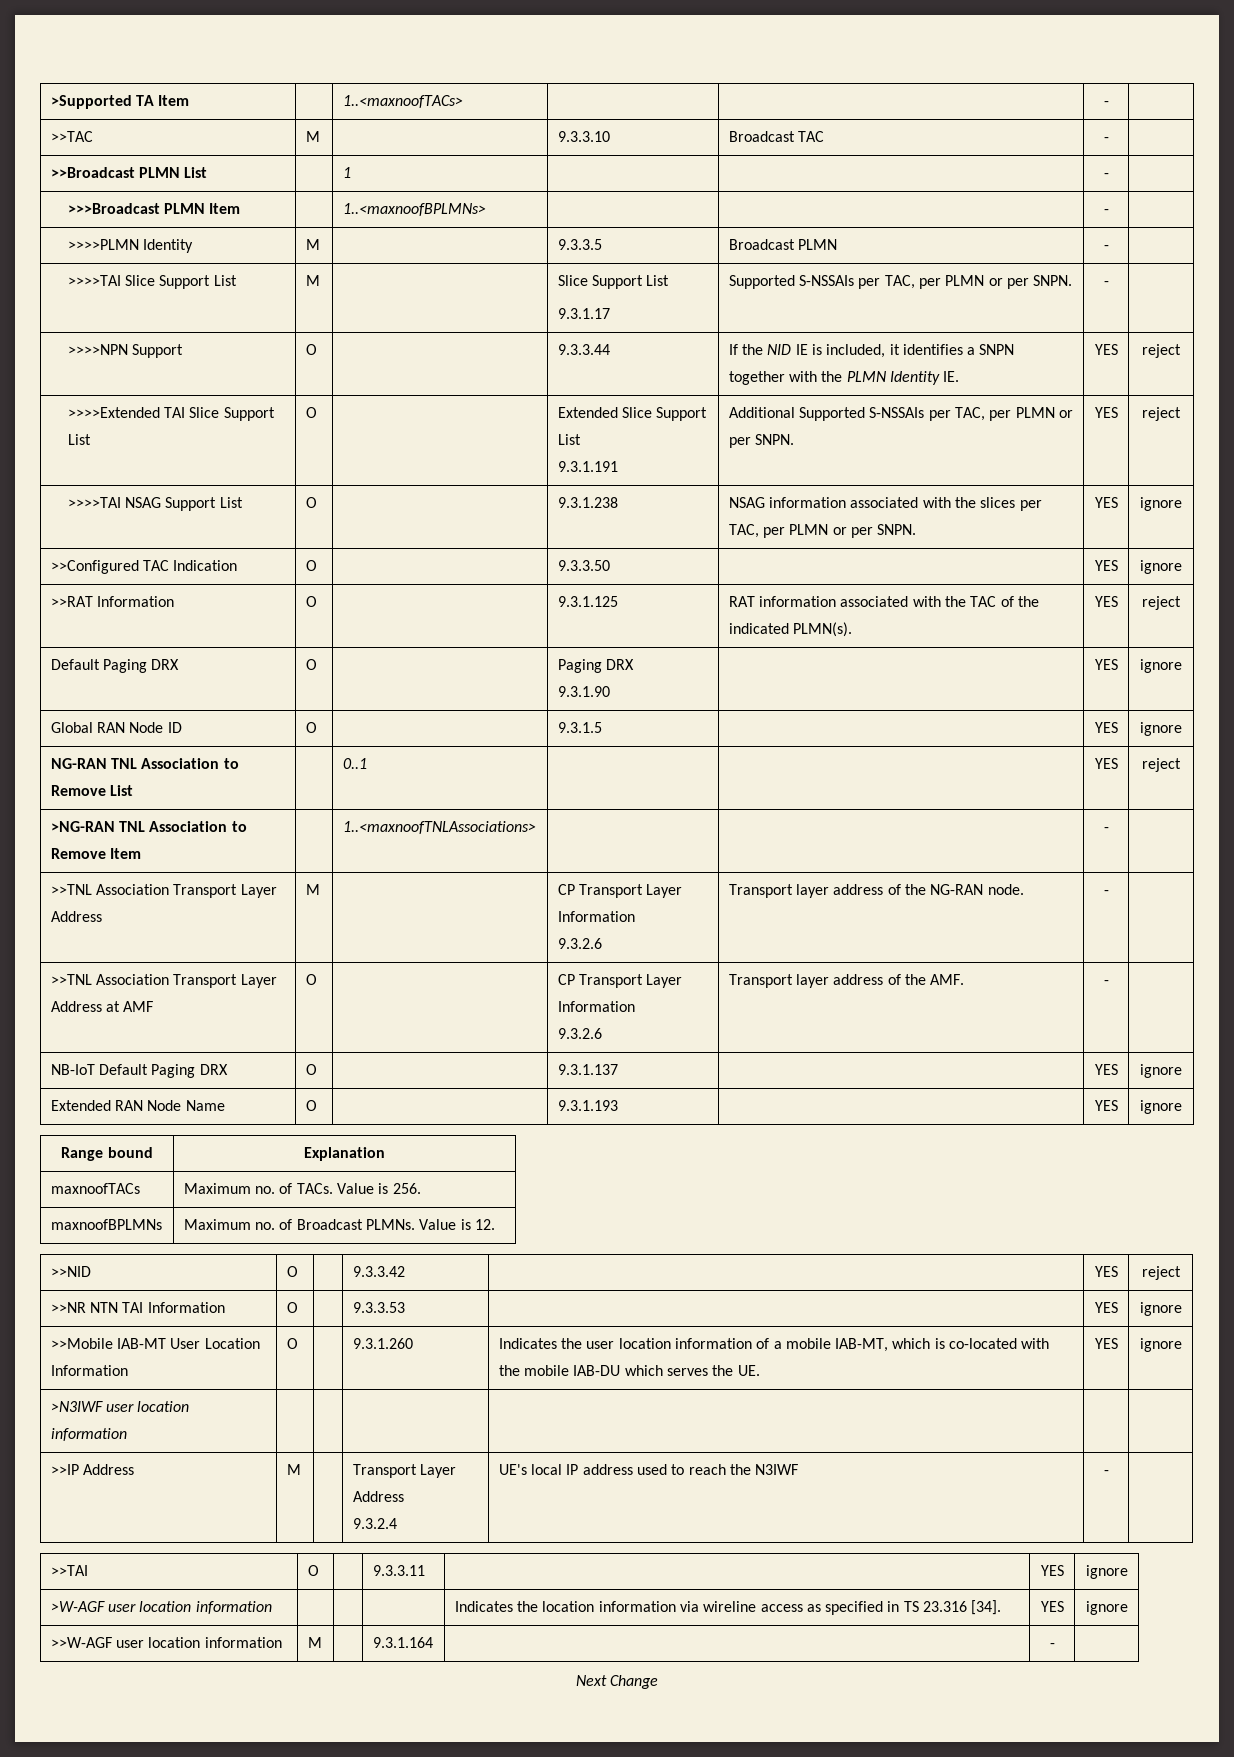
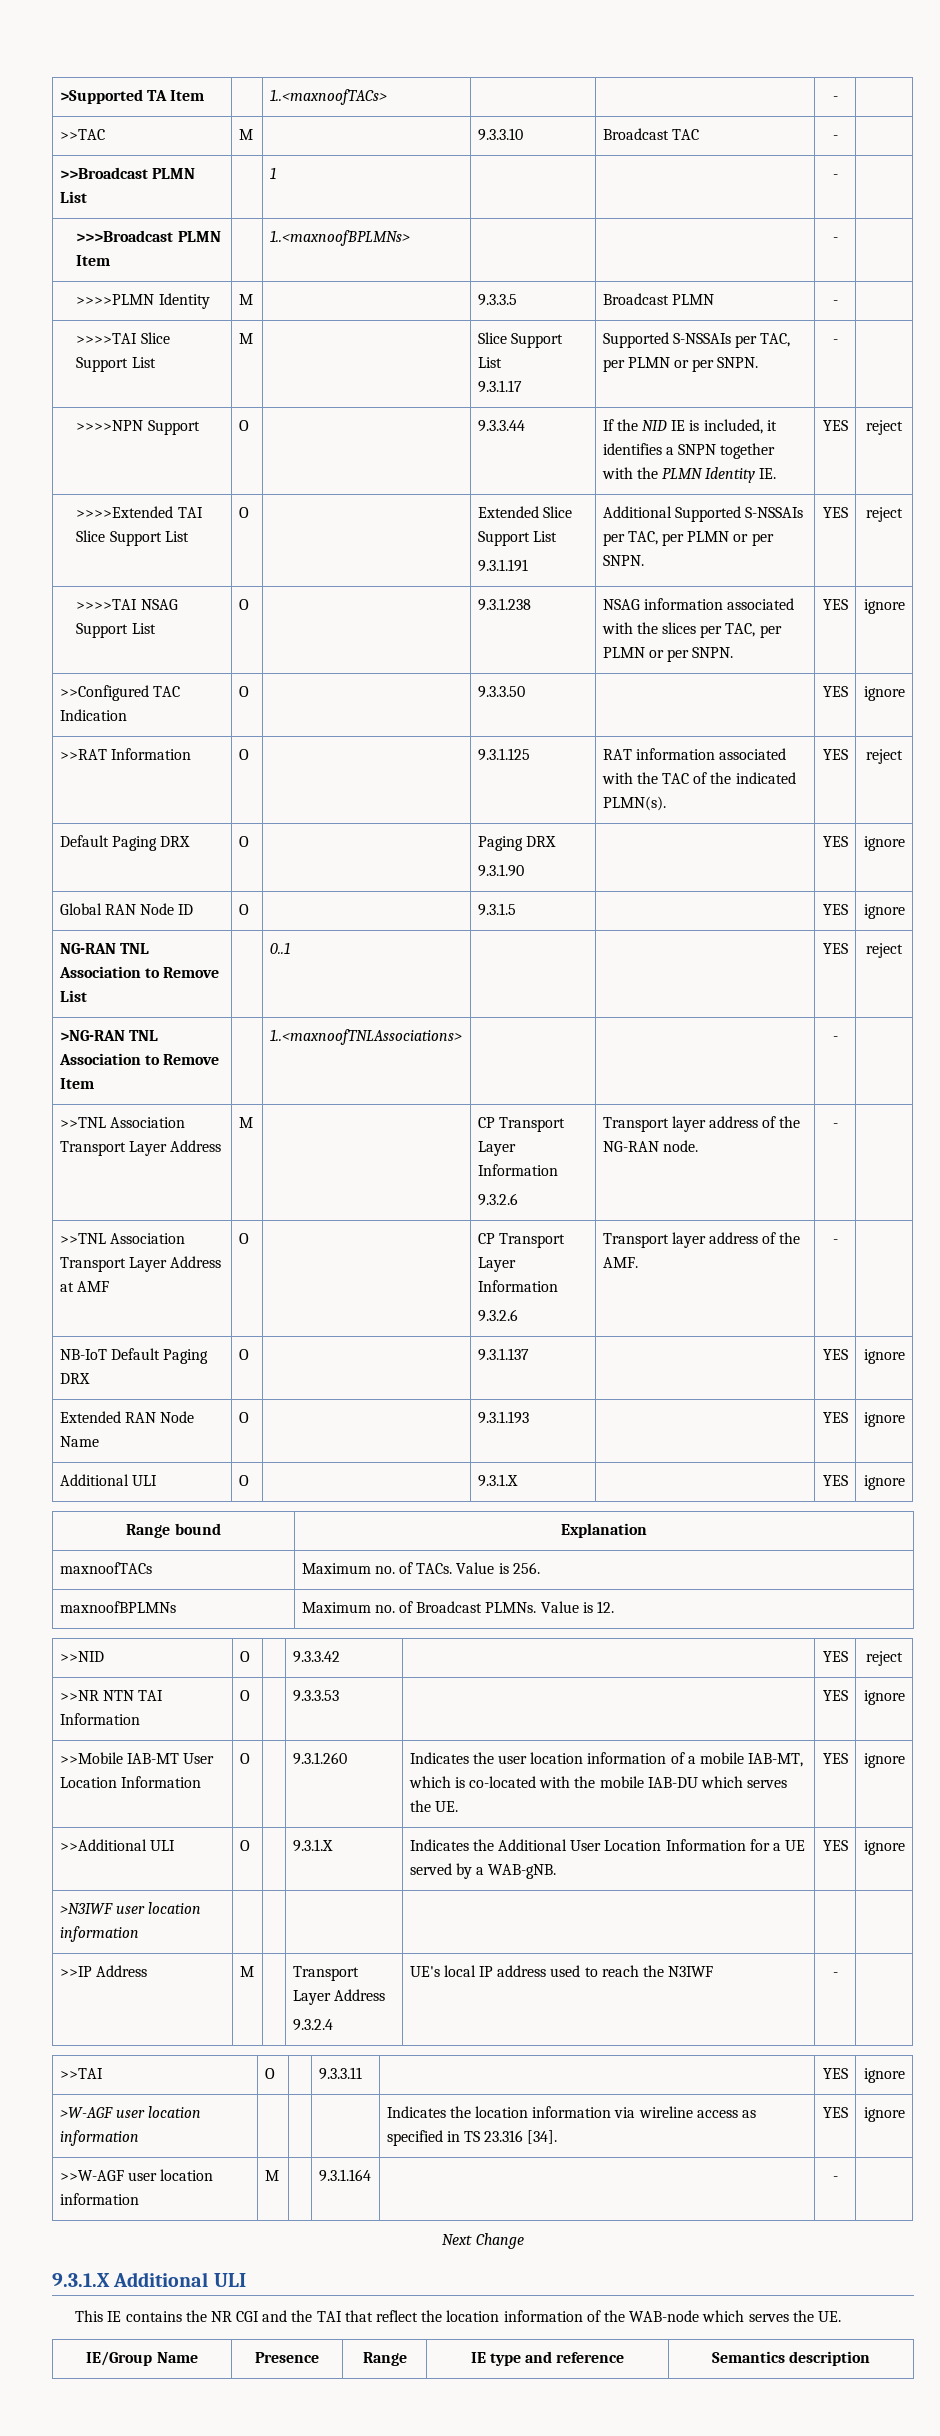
(1182, 1107) none -> [59,1474,157,1486] [238,1475,249,1486] [477,1474,518,1487] [822,1475,848,1486] [863,1475,905,1490] // Additional ULI | O | | 9.3.1.X | | YES | ignore
(1182, 1345) none -> [59,1839,175,1851] [239,1840,250,1851] [292,1839,333,1852] [409,1839,806,1851] [409,1863,557,1879] [822,1840,848,1851] [863,1840,905,1855] // >>Additional ULI | O | | 9.3.1.X | Indicates the Additional User Location Information for a UE served by a WAB-gNB. | YES | ignore
(659, 1682) none -> [52,2272,246,2287] [75,2310,841,2322] [86,2351,198,2366] [255,2352,319,2363] [362,2352,407,2366] [470,2351,625,2366] [711,2351,871,2366] // 9.3.1.X Additional ULI // This IE contains the NR CGI and the TAI that reflect the location information of the WAB-node which serves the UE. // IE/Group Name | Presence | Range | IE type and reference | Semantics description

